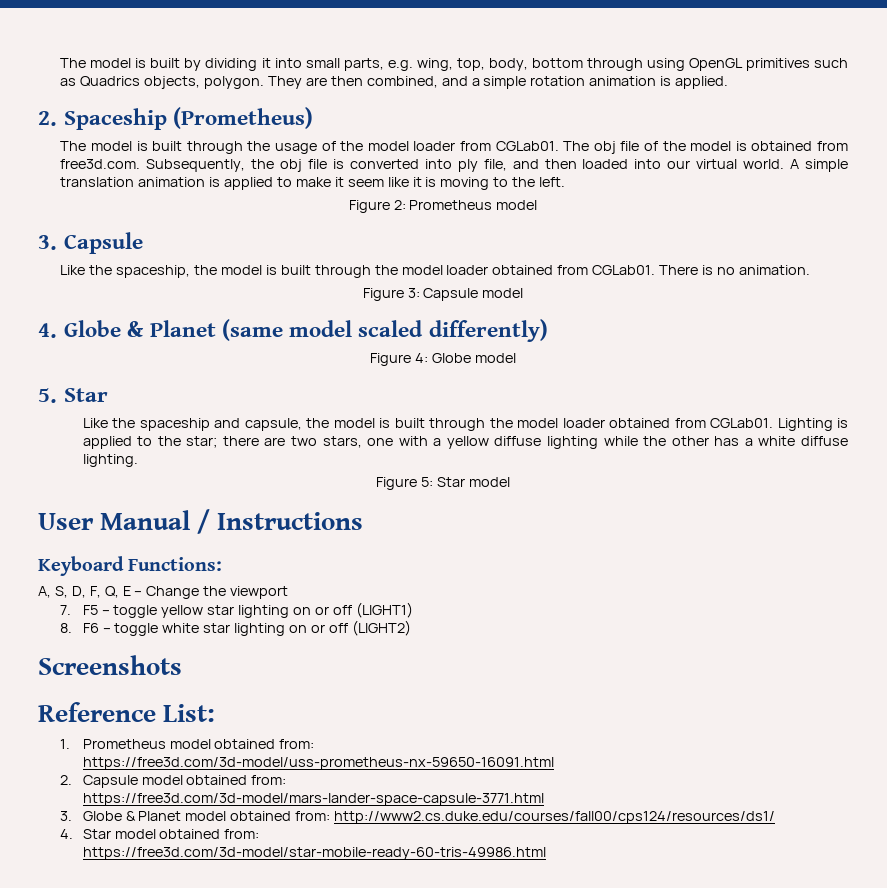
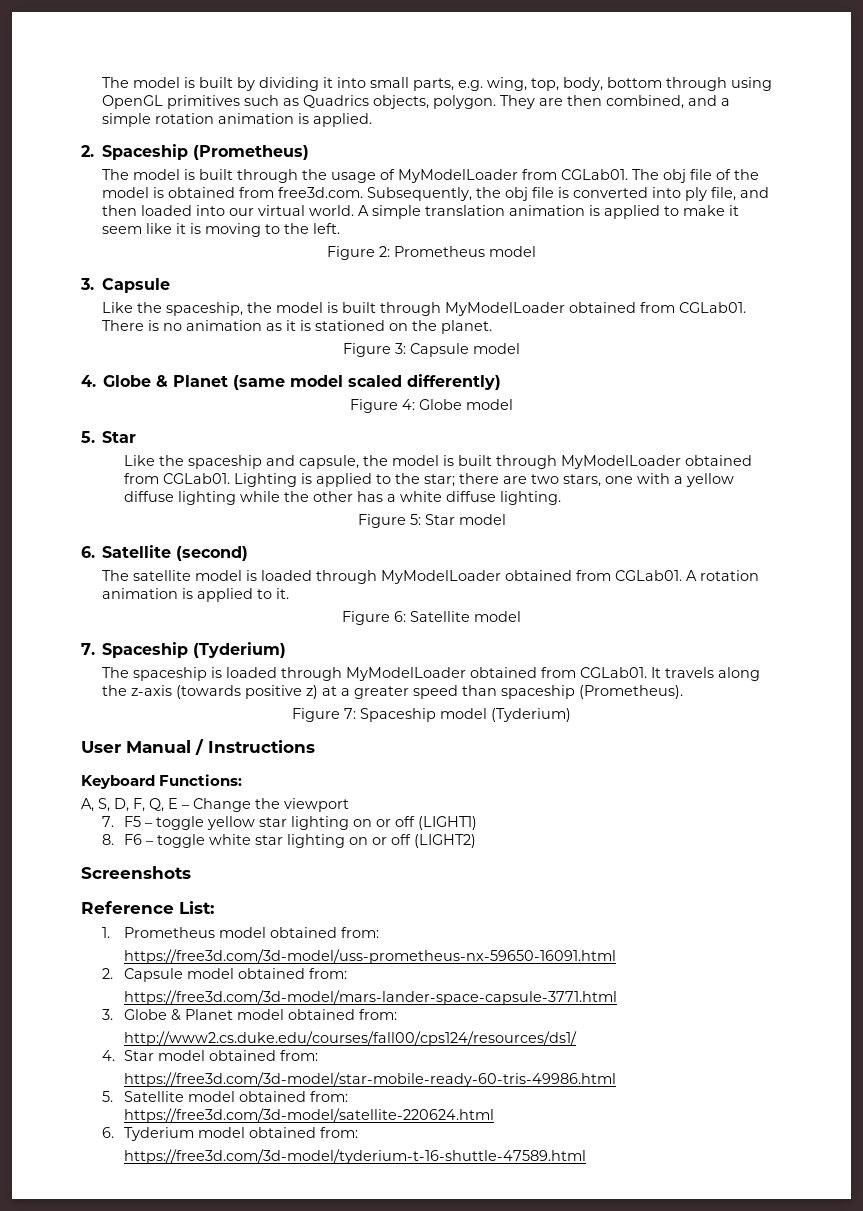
[340,141,456,151] the model loader -> [398,169,519,183] MyModelLoader
[374,265,489,275] the model loader -> [445,302,566,316] MyModelLoader
[738,265,810,275] animation. -> [186,320,493,334] animation as it is stationed on the planet.
[489,418,605,428] the model loader -> [560,455,681,469] MyModelLoader
(510, 482) none -> [81,545,249,561] [102,570,760,584] [102,588,290,602] [342,611,521,625] [81,642,287,658] [102,667,761,681] [102,685,684,699] [292,708,571,722] // 6. Satellite (second) // The satellite model is loaded through MyModelLoader obtained from CGLab01. A rotation animation is applied to it. // Figure 6: Satellite model // 7. Spaceship (Tyderium) // The spaceship is loaded through MyModelLoader obtained from CGLab01. It travels along the z-axis (towards positive z) at a greater speed than spaceship (Prometheus). // Figure 7: Spaceship model (Tyderium)
(331, 816) none -> (397, 1014) //
(546, 853) none -> [102,1091,348,1102] [123,1108,494,1123] [102,1127,358,1141] [123,1149,586,1164] // 5. Satellite model obtained from: // https://free3d.com/3d-model/satellite-220624.html // 6. Tyderium model obtained from: // https://free3d.com/3d-model/tyderium-t-16-shuttle-47589.html

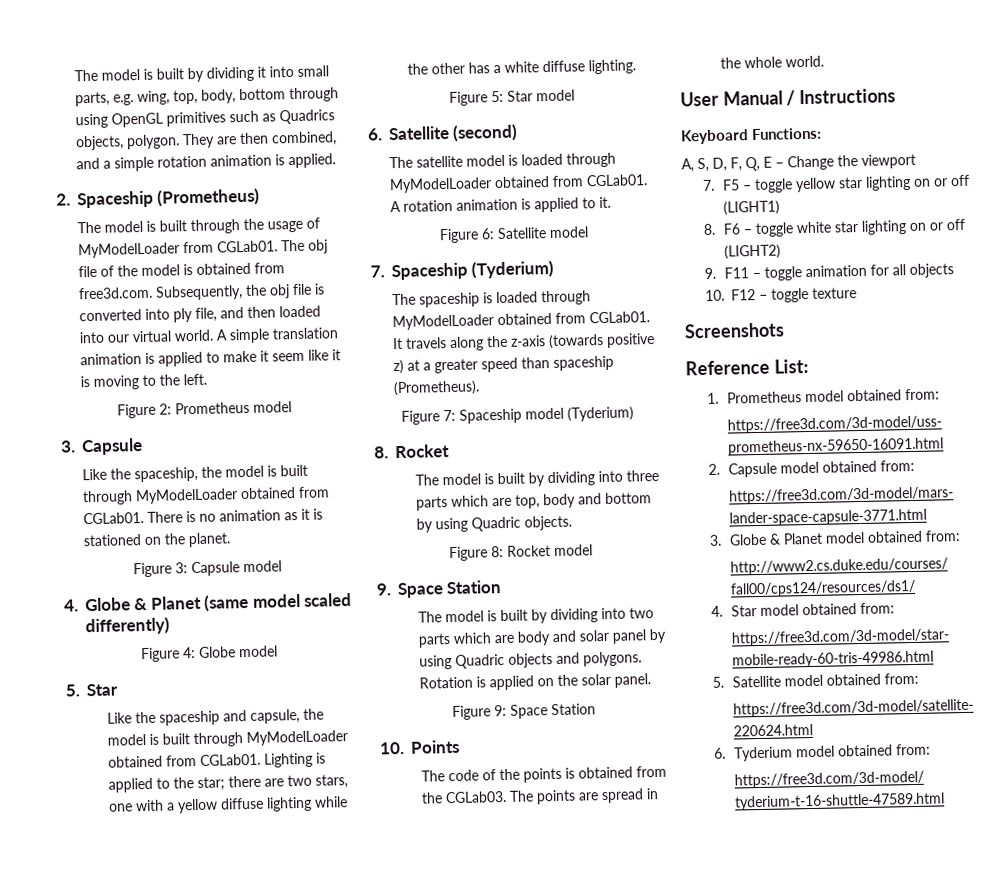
(571, 715) none -> [374,444,450,459] [415,469,660,487] [416,492,653,511] [416,515,573,533] [448,544,593,562] [376,580,503,599] [418,607,655,624] [418,628,668,648] [419,651,643,670] [419,673,652,691] [451,703,596,721] [379,739,460,755] [421,765,668,783] [421,787,660,805] [720,55,825,69] // 8. Rocket // The model is built by dividing into three parts which are top, body and bottom by using Quadric objects. // Figure 8: Rocket model // 9. Space Station // The model is built by dividing into two parts which are body and solar panel by using Quadric objects and polygons. Rotation is applied on the solar panel. // Figure 9: Space Station // 10. Points // The code of the points is obtained from the CGLab03. The points are spread in the whole world.
(476, 841) none -> [703,263,955,281] [704,287,857,303] // 9. F11 – toggle animation for all objects // 10. F12 – toggle texture

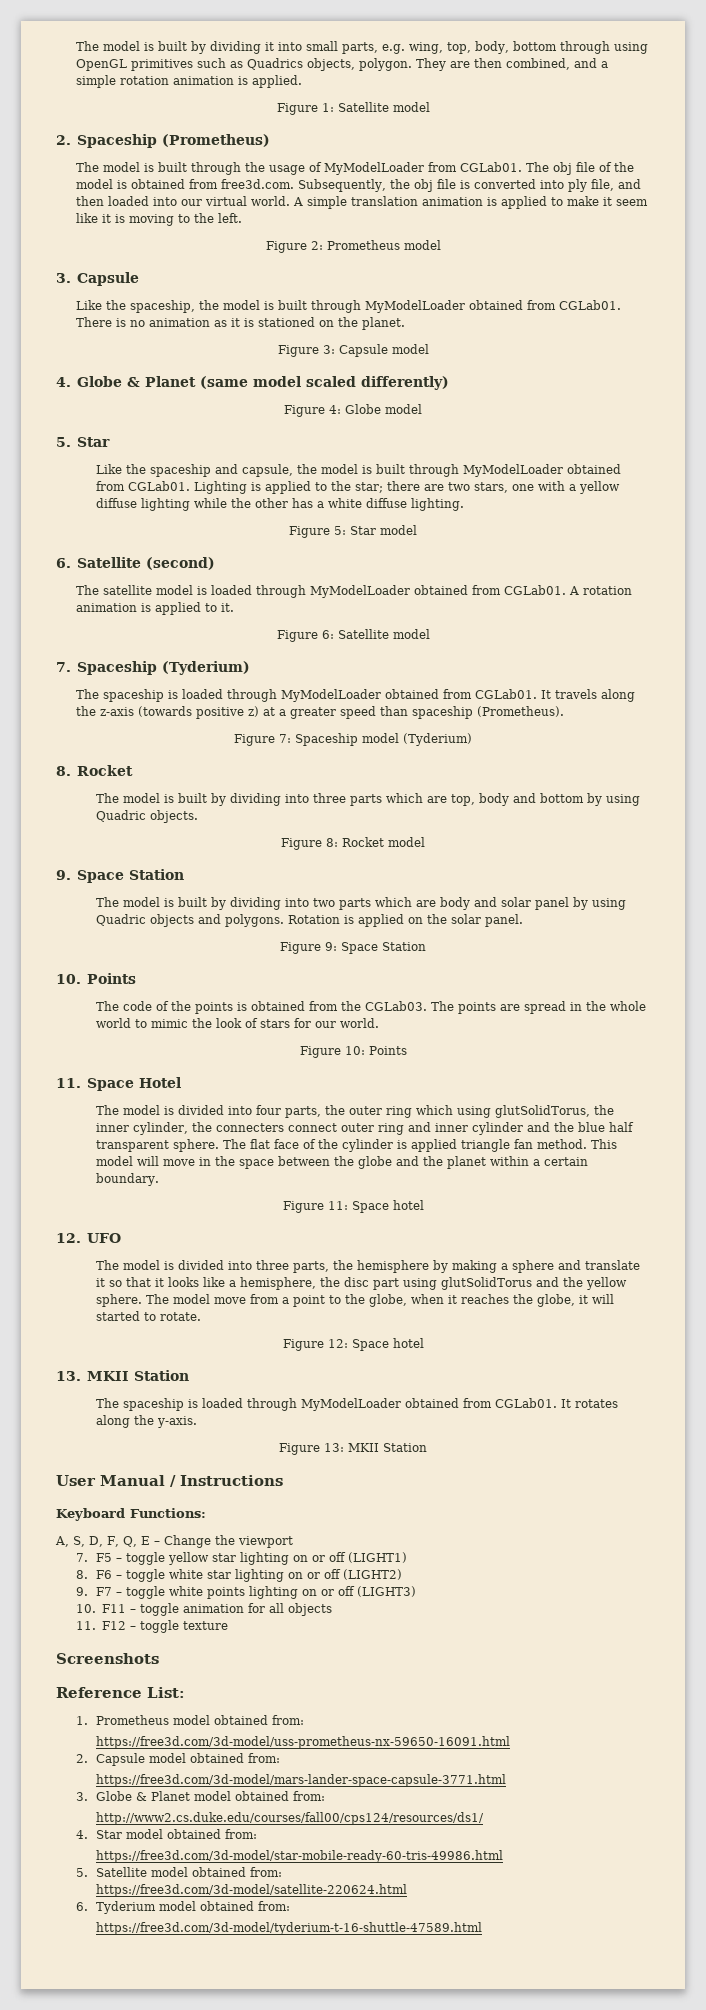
(336, 161) none -> [276,102,430,115] // Figure 1: Satellite model
[785,55,825,68] world. -> [95,1018,379,1028] [299,1046,407,1058] [56,1077,181,1091] [95,1105,614,1118] [95,1122,634,1135] [95,1139,617,1152] [95,1156,588,1169] [95,1173,159,1186] [282,1200,424,1213] [56,1233,121,1243] [95,1260,640,1273] [95,1277,627,1290] [95,1294,614,1307] [95,1311,201,1321] [282,1338,424,1351] [56,1370,189,1381] [95,1398,618,1411] [95,1415,197,1428] [279,1443,427,1455] world to mimic the look of stars for our world. // Figure 10: Points // 11. Space Hotel // The model is divided into four parts, the outer ring which using glutSolidTorus, the inner cylinder, the connecters connect outer ring and inner cylinder and the blue half transparent sphere. The flat face of the cylinder is applied triangle fan method. This model will move in the space between the globe and the planet within a certain boundary. // Figure 11: Space hotel // 12. UFO // The model is divided into three parts, the hemisphere by making a sphere and translate it so that it looks like a hemisphere, the disc part using glutSolidTorus and the yellow sphere. The model move from a point to the globe, when it reaches the globe, it will started to rotate. // Figure 12: Space hotel // 13. MKII Station // The spaceship is loaded through MyModelLoader obtained from CGLab01. It rotates along the y-axis. // Figure 13: MKII Station
(716, 273) none -> [95,1586,416,1599] [75,1604,96,1613] F7 – toggle white points lighting on or off (LIGHT3) // 10.
[704,289,725,302] 10. -> [75,1621,96,1630] 11.

